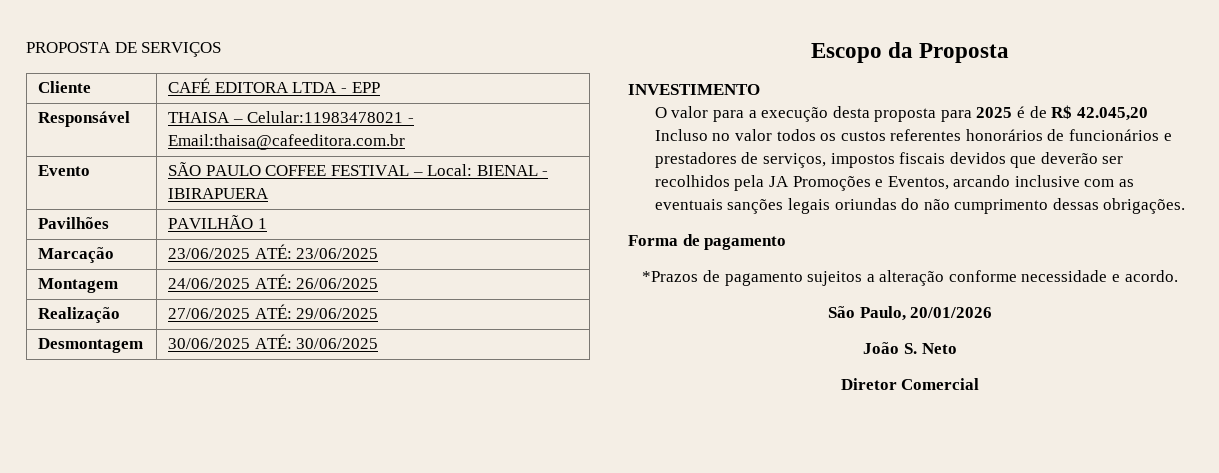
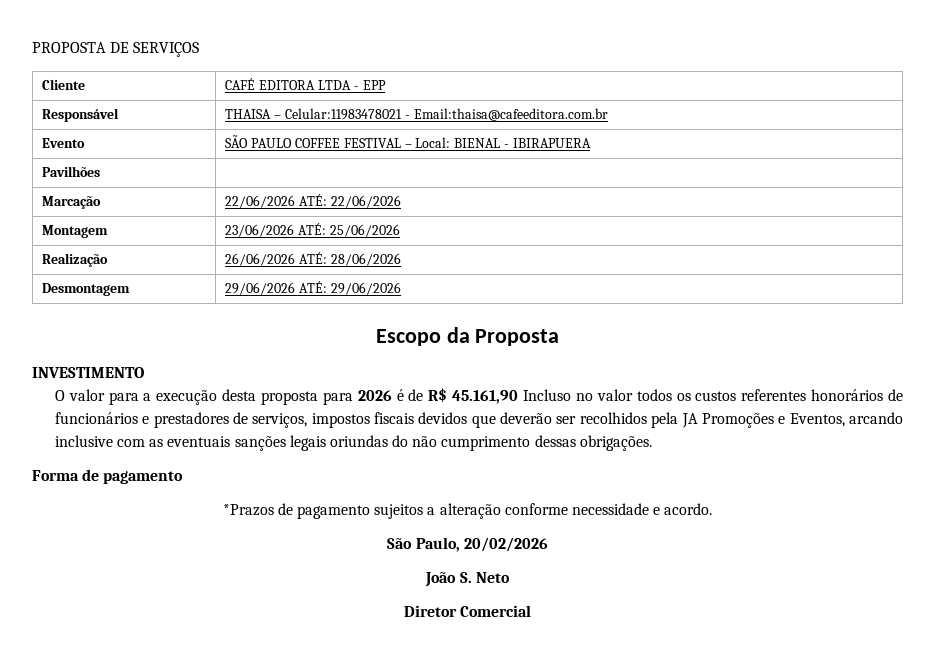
[168,215,267,229] PAVILHÃO 1 -> (101, 171) none
[168,244,379,259] [38,278,119,293] [168,274,379,289] [38,307,121,323] [168,304,379,319] [38,338,144,353] [168,334,379,349] 23/06/2025 ATÉ: 23/06/2025 // Montagem | 24/06/2025 ATÉ: 26/06/2025 // Realização | 27/06/2025 ATÉ: 29/06/2025 // Desmontagem | 30/06/2025 ATÉ: 30/06/2025 -> [225,194,402,208] [42,225,109,238] [225,223,401,237] [42,253,109,267] [225,252,402,266] [42,283,131,296] [225,281,402,295] 22/06/2026 ATÉ: 22/06/2026 // Montagem | 23/06/2026 ATÉ: 25/06/2026 // Realização | 26/06/2026 ATÉ: 28/06/2026 // Desmontagem | 29/06/2026 ATÉ: 29/06/2026
[976,107,1013,118] 2025 -> [357,390,392,401] 2026
[1076,107,1148,121] 42.045,20 -> [452,390,519,404] 45.161,90
[910,307,993,318] 20/01/2026 -> [463,537,548,552] 20/02/2026

